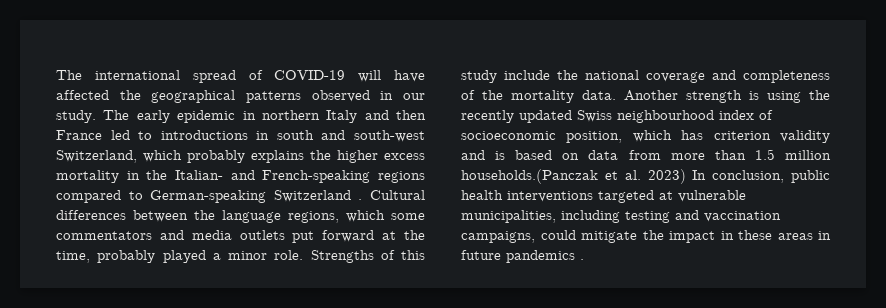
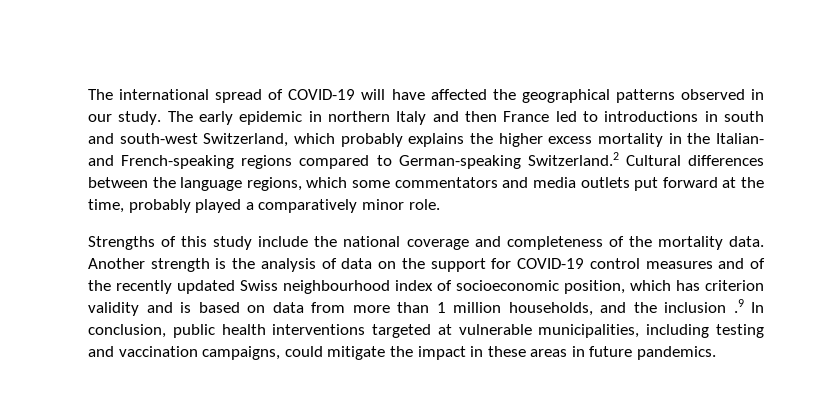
[273,190,363,202] Switzerland . -> [527,152,619,166] Switzerland.2
(221, 256) none -> [258,199,358,213] comparatively
(304, 255) none -> (440, 204) //
[767,91,801,103] using -> [232,258,766,272] the analysis of data on the support for COVID-19 control measures and of
[754,149,831,160] [461,169,686,184] 1.5 million households.(Panczak et al. 2023) -> [436,299,744,316] 1 million households, and the inclusion .9
[506,250,584,263] pandemics . -> [637,346,717,360] pandemics.

